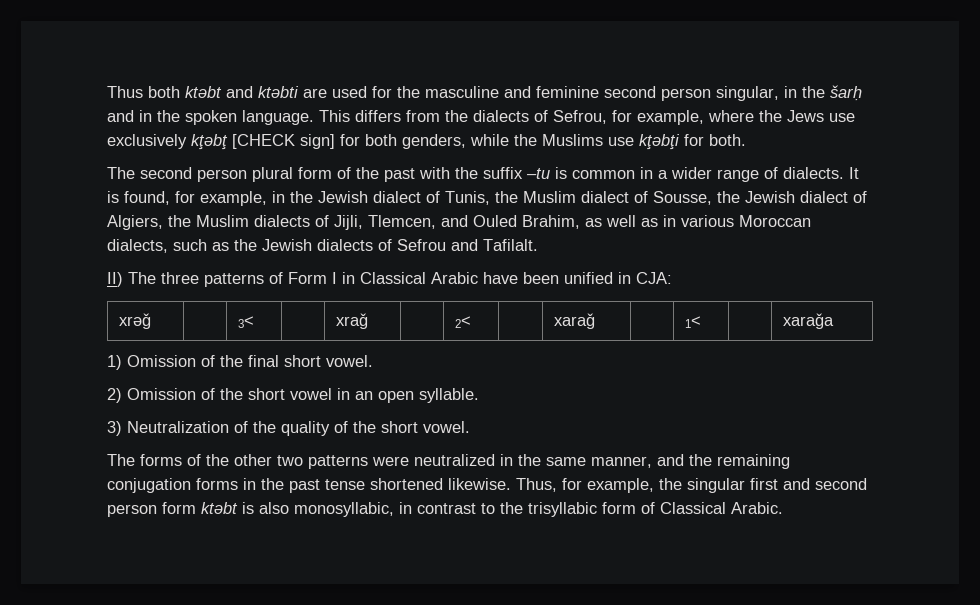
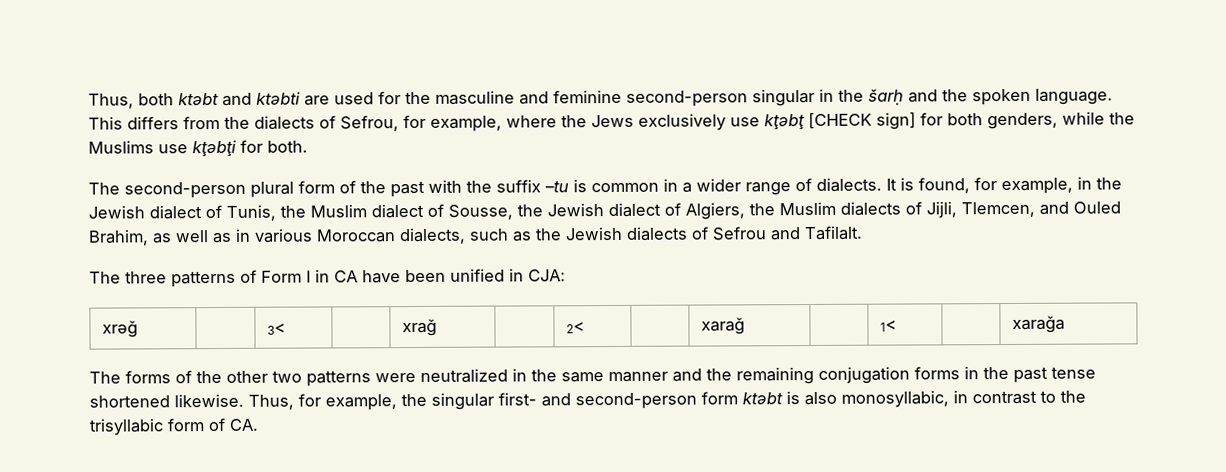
[107,86,143,98] Thus -> [88,93,134,109] Thus,
[604,86,779,101] second person singular, -> [626,88,815,107] second-person singular
[139,110,152,122] in -> (938, 96) none
[829,113,855,122] [107,134,187,149] use exclusively -> [638,113,760,131] exclusively use
[140,167,247,182] second person -> [124,181,246,199] second-person
[107,272,123,287] II) -> (863, 233) none
[360,272,478,284] Classical Arabic -> [334,270,358,283] CA
[107,355,373,370] [107,388,479,403] [107,421,470,436] // 1) Omission of the final short vowel. // 2) Omission of the short vowel in an open syllable. // 3) Neutralization of the quality of the short vowel. -> (1065, 324) none
[591,456,652,468] manner, -> [608,371,668,383] manner
[750,478,867,490] [107,504,157,517] first and second person -> [498,392,697,410] first- and second-person
[660,502,783,514] Classical Arabic. -> [229,418,258,431] CA.

